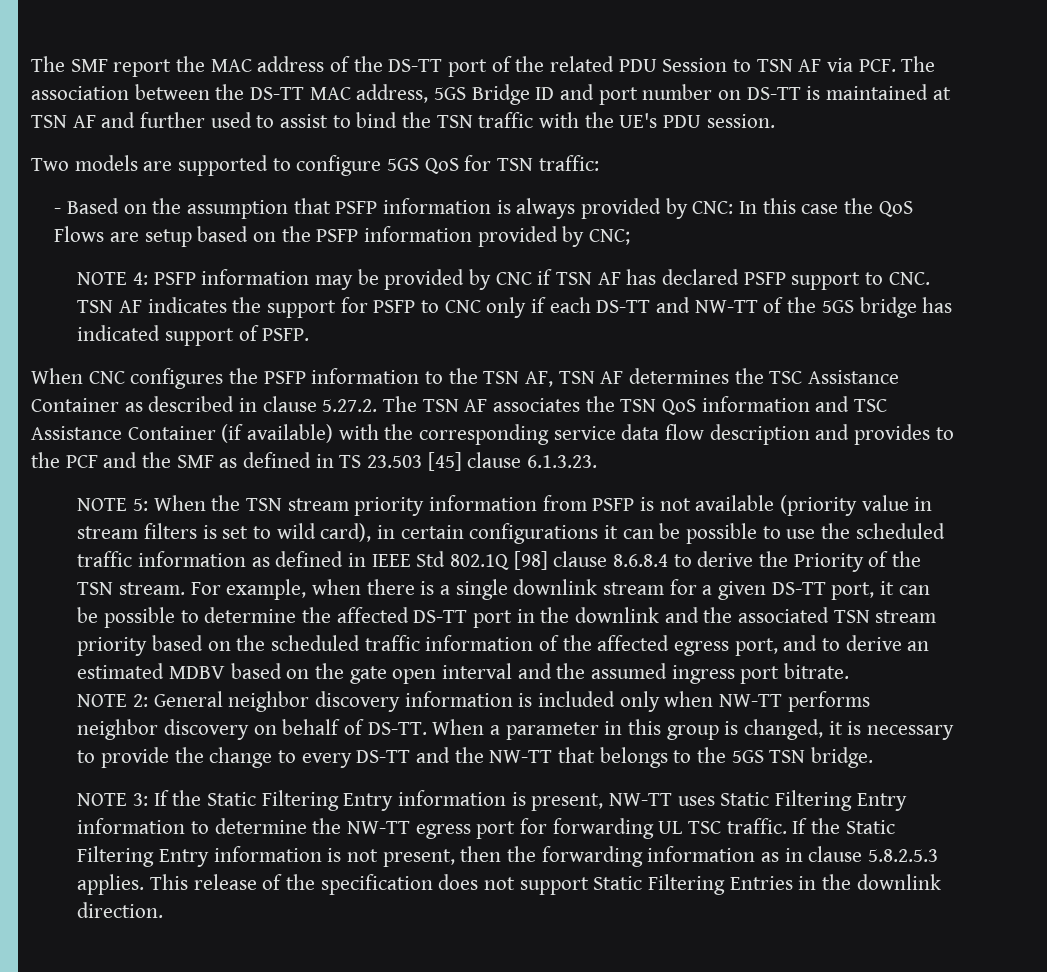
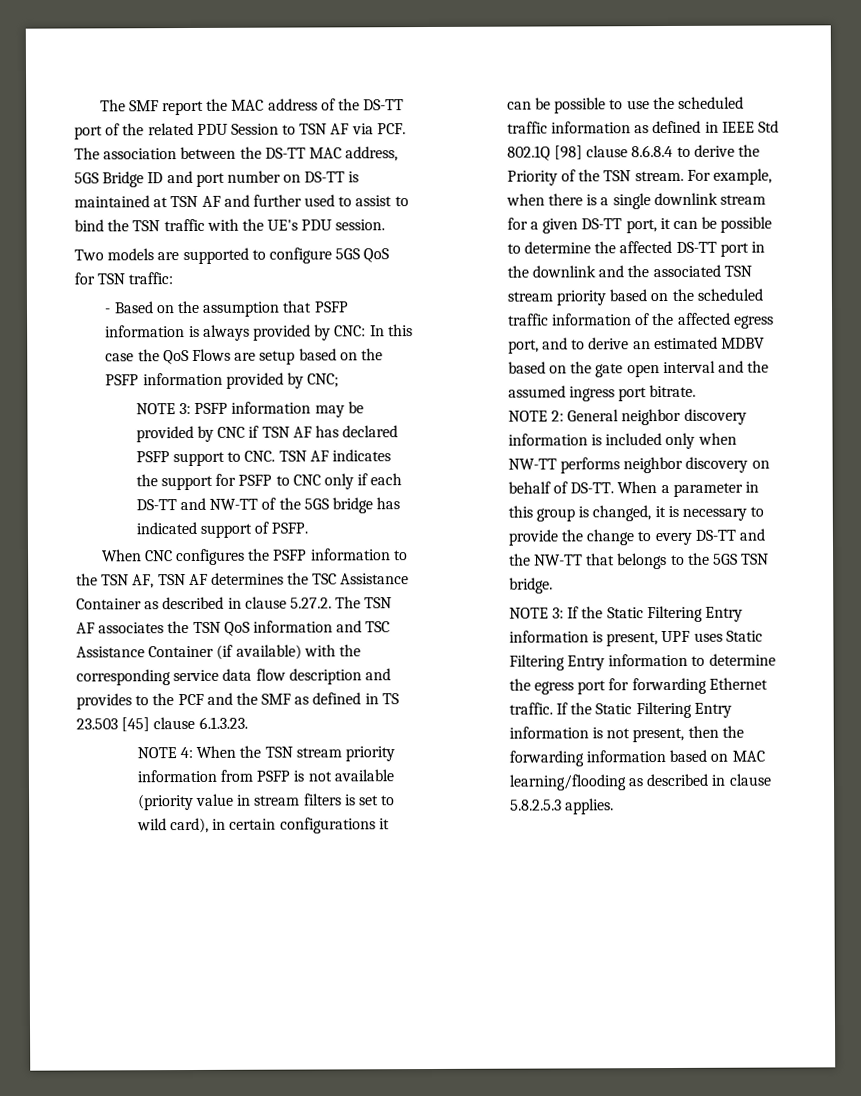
[133,272,149,285] 4: -> [178,403,191,415] 3:
[133,498,149,511] 5: -> [179,746,193,759] 4:
[609,793,673,806] NW-TT -> [661,630,691,643] UPF
[347,821,411,834] NW-TT -> (531, 684) none
[658,821,722,834] UL TSC -> [708,677,768,690] Ethernet
[761,846,939,862] [77,874,941,895] [77,902,164,918] as in clause 5.8.2.5.3 applies. This release of the specification does not support Static Filtering Entries in the downlink direction. -> [669,749,765,762] [508,773,771,791] [509,798,614,815] based on MAC learning/flooding as described in clause 5.8.2.5.3 applies.

